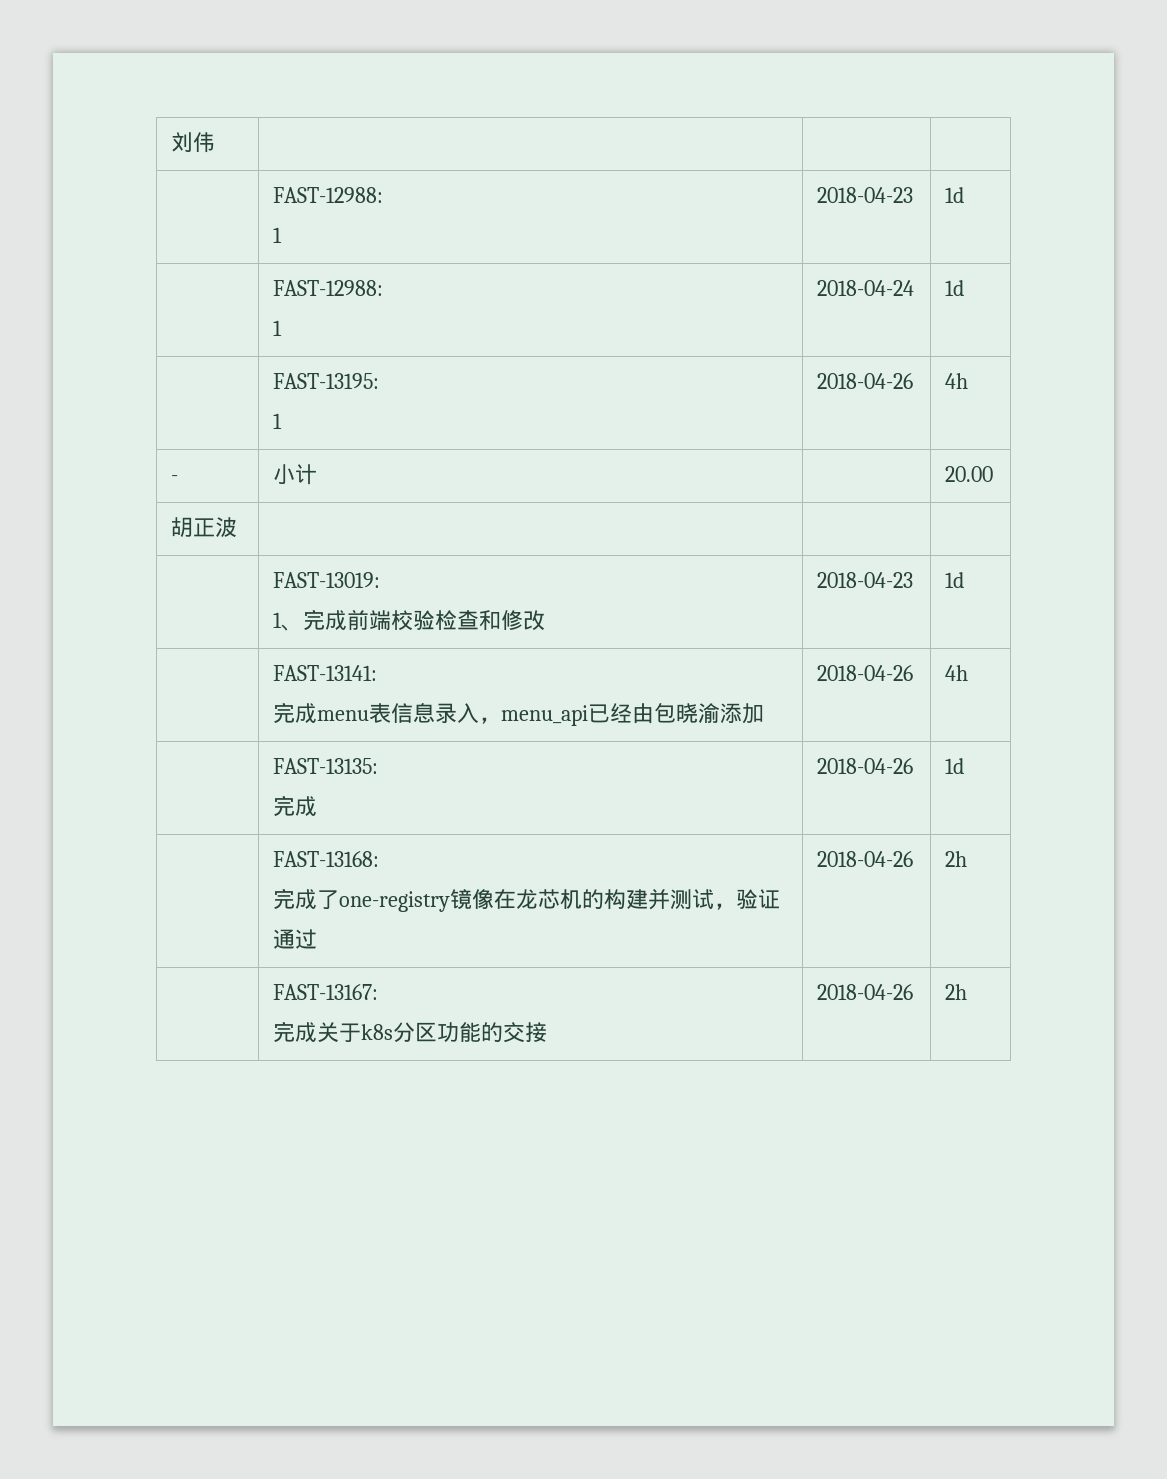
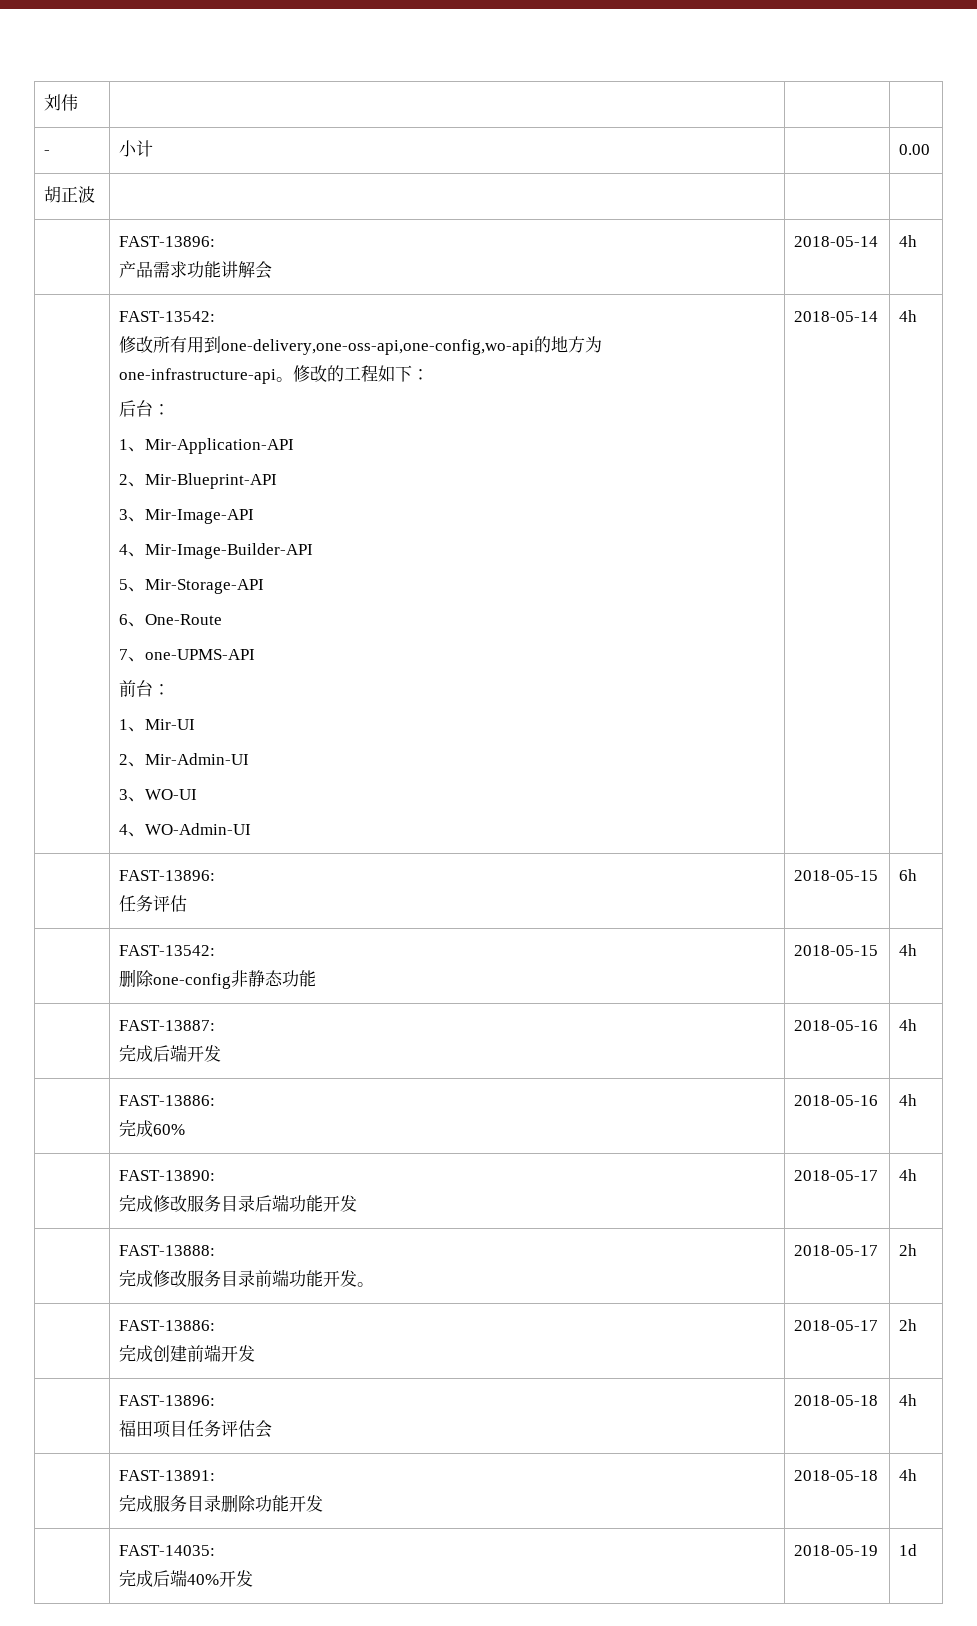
[273,187,384,203] [273,227,283,243] [817,187,914,203] [945,187,965,203] [273,280,384,296] [273,320,283,336] [817,280,915,296] [945,280,965,296] [273,373,380,389] [273,413,283,429] [817,373,914,389] [945,373,969,389] // | FAST-12988: // 1 | 2018-04-23 | 1d // | FAST-12988: // 1 | 2018-04-24 | 1d // | FAST-13195: // 1 | 2018-04-26 | 4h -> (79, 102) none
[945,466,994,482] 20.00 -> [899,144,931,155] 0.00
[273,572,381,588] [273,609,546,631] [817,572,914,588] [945,572,965,588] [273,665,378,681] [273,702,765,726] [817,665,914,681] [945,665,969,681] [273,758,379,774] [273,795,318,816] [817,758,914,774] [945,758,965,774] [273,851,380,867] [273,888,781,912] [273,929,318,949] [817,851,914,867] [945,851,968,867] [273,984,379,1000] [273,1021,548,1043] [817,984,914,1000] [945,984,968,1000] FAST-13019: // 1、完成前端校验检查和修改 | 2018-04-23 | 1d // | FAST-13141: // 完成menu表信息录入，menu_api已经由包晓渝添加 | 2018-04-26 | 4h // | FAST-13135: // 完成 | 2018-04-26 | 1d // | FAST-13168: // 完成了one-registry镜像在龙芯机的构建并测试，验证通过 | 2018-04-26 | 2h // | FAST-13167: // 完成关于k8s分区功能的交接 | 2018-04-26 | 2h -> [119,236,216,247] [119,261,273,279] [794,236,879,247] [899,235,918,247] [119,311,216,322] [119,336,603,355] [119,365,430,384] [119,400,171,417] [119,438,295,454] [119,473,278,489] [119,509,255,524] [119,543,314,559] [119,579,265,594] [119,614,223,627] [119,649,256,662] [119,680,171,697] [119,719,196,732] [119,753,250,767] [119,789,198,802] [119,823,252,837] [794,311,879,322] [899,310,918,322] [119,870,216,881] [119,895,188,912] [794,870,879,881] [899,869,918,881] [119,945,216,956] [119,969,317,989] [794,945,879,956] [899,944,918,956] [119,1020,216,1031] [119,1044,222,1062] [794,1020,879,1031] [899,1019,918,1031] [119,1095,216,1106] [119,1120,186,1137] [794,1095,879,1106] [899,1094,918,1106] [119,1170,216,1181] [119,1194,358,1212] [794,1170,879,1181] [899,1169,918,1181] [119,1245,216,1256] [119,1269,375,1287] [794,1245,879,1256] [899,1244,918,1256] [119,1320,216,1331] [119,1344,256,1362] [794,1320,879,1331] [899,1319,918,1331] [119,1395,216,1406] [119,1420,273,1438] [794,1395,879,1406] [899,1394,918,1406] [119,1470,216,1481] [119,1494,324,1512] [794,1470,879,1481] [899,1469,918,1481] [119,1545,216,1556] [119,1569,254,1587] [794,1545,879,1556] [899,1544,918,1556] FAST-13896: // 产品需求功能讲解会 | 2018-05-14 | 4h // | FAST-13542: // 修改所有用到one-delivery,one-oss-api,one-config,wo-api的地方为one-infrastructure-api。修改的工程如下： // 后台： // 1、Mir-Application-API // 2、Mir-Blueprint-API // 3、Mir-Image-API // 4、Mir-Image-Builder-API // 5、Mir-Storage-API // 6、One-Route // 7、one-UPMS-API // 前台： // 1、Mir-UI // 2、Mir-Admin-UI // 3、WO-UI // 4、WO-Admin-UI | 2018-05-14 | 4h // | FAST-13896: // 任务评估 | 2018-05-15 | 6h // | FAST-13542: // 删除one-config非静态功能 | 2018-05-15 | 4h // | FAST-13887: // 完成后端开发 | 2018-05-16 | 4h // | FAST-13886: // 完成60% | 2018-05-16 | 4h // | FAST-13890: // 完成修改服务目录后端功能开发 | 2018-05-17 | 4h // | FAST-13888: // 完成修改服务目录前端功能开发。 | 2018-05-17 | 2h // | FAST-13886: // 完成创建前端开发 | 2018-05-17 | 2h // | FAST-13896: // 福田项目任务评估会 | 2018-05-18 | 4h // | FAST-13891: // 完成服务目录删除功能开发 | 2018-05-18 | 4h // | FAST-14035: // 完成后端40%开发 | 2018-05-19 | 1d

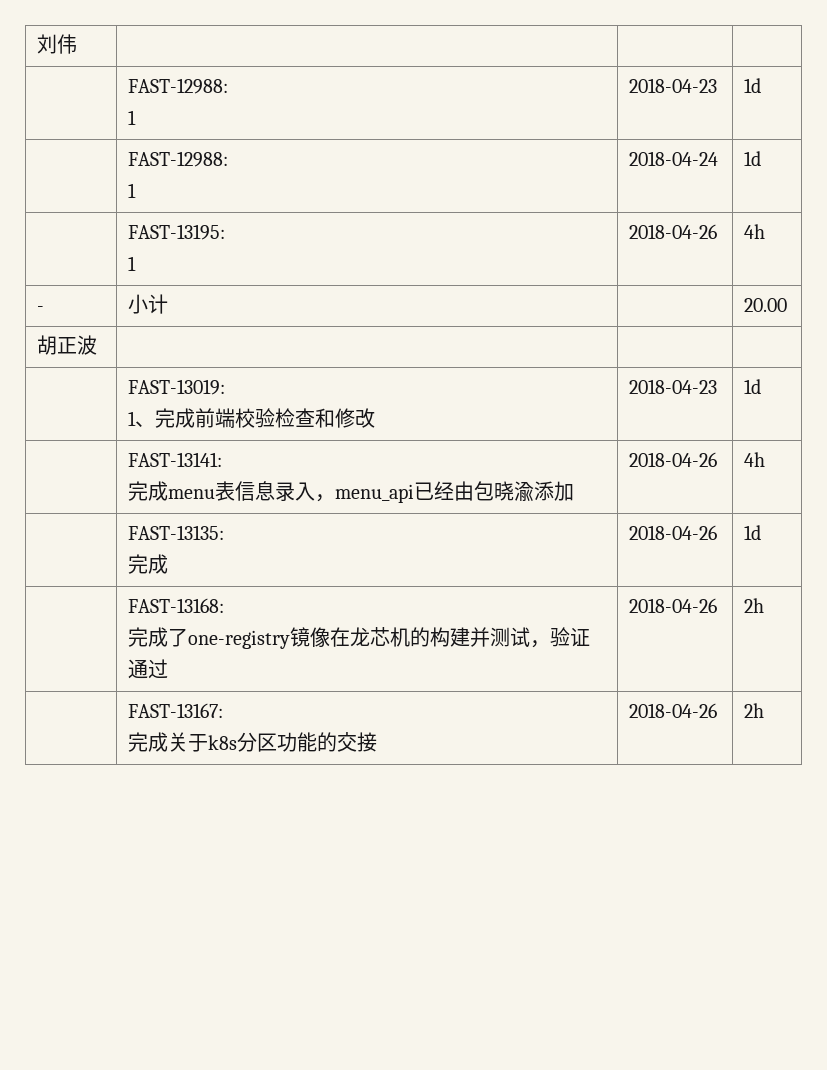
(79, 102) none -> [128,78,229,94] [128,110,137,125] [629,78,718,93] [744,78,762,93] [128,151,229,167] [128,183,137,198] [629,151,719,166] [744,151,762,166] [128,224,226,240] [128,256,137,271] [629,224,718,239] [744,224,766,239] // | FAST-12988: // 1 | 2018-04-23 | 1d // | FAST-12988: // 1 | 2018-04-24 | 1d // | FAST-13195: // 1 | 2018-04-26 | 4h
[899,144,931,155] 0.00 -> [744,298,788,312] 20.00
[119,236,216,247] [119,261,273,279] [794,236,879,247] [899,235,918,247] [119,311,216,322] [119,336,603,355] [119,365,430,384] [119,400,171,417] [119,438,295,454] [119,473,278,489] [119,509,255,524] [119,543,314,559] [119,579,265,594] [119,614,223,627] [119,649,256,662] [119,680,171,697] [119,719,196,732] [119,753,250,767] [119,789,198,802] [119,823,252,837] [794,311,879,322] [899,310,918,322] [119,870,216,881] [119,895,188,912] [794,870,879,881] [899,869,918,881] [119,945,216,956] [119,969,317,989] [794,945,879,956] [899,944,918,956] [119,1020,216,1031] [119,1044,222,1062] [794,1020,879,1031] [899,1019,918,1031] [119,1095,216,1106] [119,1120,186,1137] [794,1095,879,1106] [899,1094,918,1106] [119,1170,216,1181] [119,1194,358,1212] [794,1170,879,1181] [899,1169,918,1181] [119,1245,216,1256] [119,1269,375,1287] [794,1245,879,1256] [899,1244,918,1256] [119,1320,216,1331] [119,1344,256,1362] [794,1320,879,1331] [899,1319,918,1331] [119,1395,216,1406] [119,1420,273,1438] [794,1395,879,1406] [899,1394,918,1406] [119,1470,216,1481] [119,1494,324,1512] [794,1470,879,1481] [899,1469,918,1481] [119,1545,216,1556] [119,1569,254,1587] [794,1545,879,1556] [899,1544,918,1556] FAST-13896: // 产品需求功能讲解会 | 2018-05-14 | 4h // | FAST-13542: // 修改所有用到one-delivery,one-oss-api,one-config,wo-api的地方为one-infrastructure-api。修改的工程如下： // 后台： // 1、Mir-Application-API // 2、Mir-Blueprint-API // 3、Mir-Image-API // 4、Mir-Image-Builder-API // 5、Mir-Storage-API // 6、One-Route // 7、one-UPMS-API // 前台： // 1、Mir-UI // 2、Mir-Admin-UI // 3、WO-UI // 4、WO-Admin-UI | 2018-05-14 | 4h // | FAST-13896: // 任务评估 | 2018-05-15 | 6h // | FAST-13542: // 删除one-config非静态功能 | 2018-05-15 | 4h // | FAST-13887: // 完成后端开发 | 2018-05-16 | 4h // | FAST-13886: // 完成60% | 2018-05-16 | 4h // | FAST-13890: // 完成修改服务目录后端功能开发 | 2018-05-17 | 4h // | FAST-13888: // 完成修改服务目录前端功能开发。 | 2018-05-17 | 2h // | FAST-13886: // 完成创建前端开发 | 2018-05-17 | 2h // | FAST-13896: // 福田项目任务评估会 | 2018-05-18 | 4h // | FAST-13891: // 完成服务目录删除功能开发 | 2018-05-18 | 4h // | FAST-14035: // 完成后端40%开发 | 2018-05-19 | 1d -> [128,379,226,395] [128,408,376,428] [629,379,718,394] [744,379,762,394] [128,452,223,467] [128,481,575,503] [629,452,718,467] [744,452,766,467] [128,525,225,540] [128,554,169,574] [629,525,718,540] [744,525,762,540] [128,598,225,613] [128,627,591,649] [128,659,169,679] [629,598,718,613] [744,598,765,613] [128,703,224,718] [128,732,378,752] [629,703,718,718] [744,703,765,718] FAST-13019: // 1、完成前端校验检查和修改 | 2018-04-23 | 1d // | FAST-13141: // 完成menu表信息录入，menu_api已经由包晓渝添加 | 2018-04-26 | 4h // | FAST-13135: // 完成 | 2018-04-26 | 1d // | FAST-13168: // 完成了one-registry镜像在龙芯机的构建并测试，验证通过 | 2018-04-26 | 2h // | FAST-13167: // 完成关于k8s分区功能的交接 | 2018-04-26 | 2h

